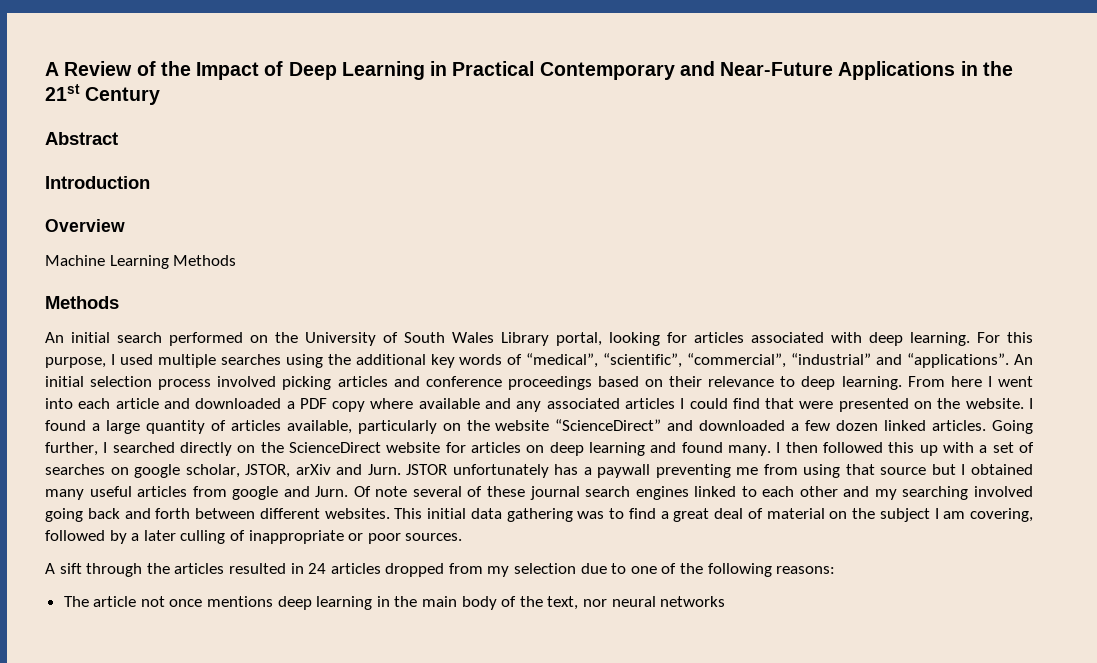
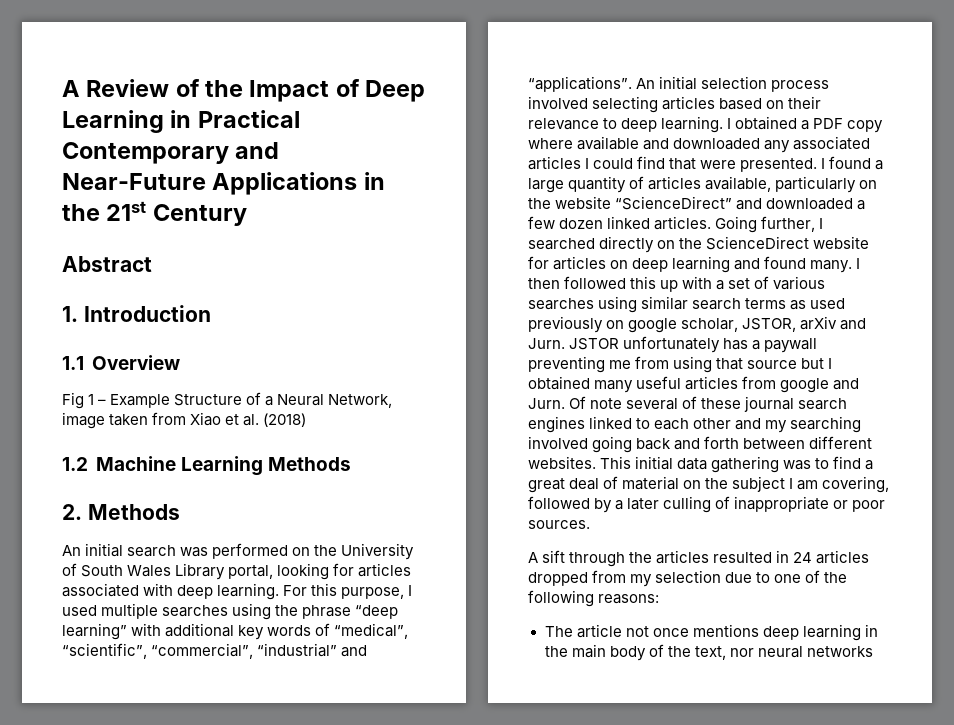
(118, 138) none -> [62,306,78,322] 1.
(150, 182) none -> [62,356,84,370] 1.1
(125, 225) none -> [62,392,393,409] [62,412,307,429] [62,457,88,471] Fig 1 – Example Structure of a Neural Network, image taken from Xiao et al. (2018) // 1.2
(237, 260) none -> [62,504,82,520] 2.
(162, 337) none -> [180,547,209,557] was
(351, 359) none -> [302,605,399,619] [62,623,162,640] phrase “deep learning” with
[282,376,592,390] picking articles and conference proceedings -> [592,96,716,113] selecting articles
[907,376,1033,387] [45,398,282,409] From here I went into each article and downloaded -> [727,116,798,130] I obtained
(512, 403) none -> [673,138,761,150] downloaded
[838,398,1024,412] presented on the website. -> [740,158,818,172] presented.
[45,464,105,475] searches -> [773,276,826,290] [528,296,846,313] [528,316,603,333] various searches using similar search terms as used previously

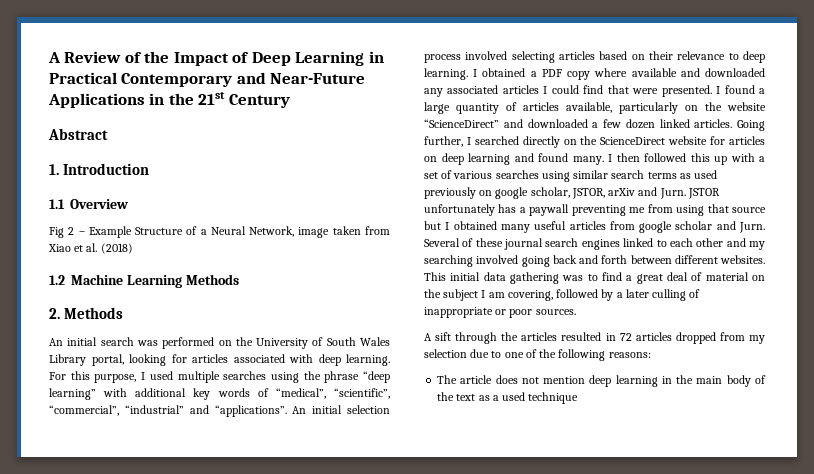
[88,394,95,405] 1 -> [68,227,75,235] 2
[833,378,860,390] [528,396,679,410] and Jurn. Of note several -> [675,221,765,233] [424,238,460,247] scholar and Jurn. Several
[793,552,813,563] 24 -> [619,333,632,341] 72
[625,624,759,637] not once mentions -> [495,375,586,384] does not mention
[694,646,873,660] text, nor neural networks -> [456,392,579,404] text as a used technique

